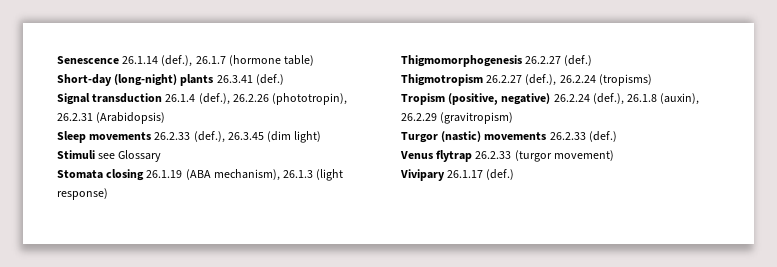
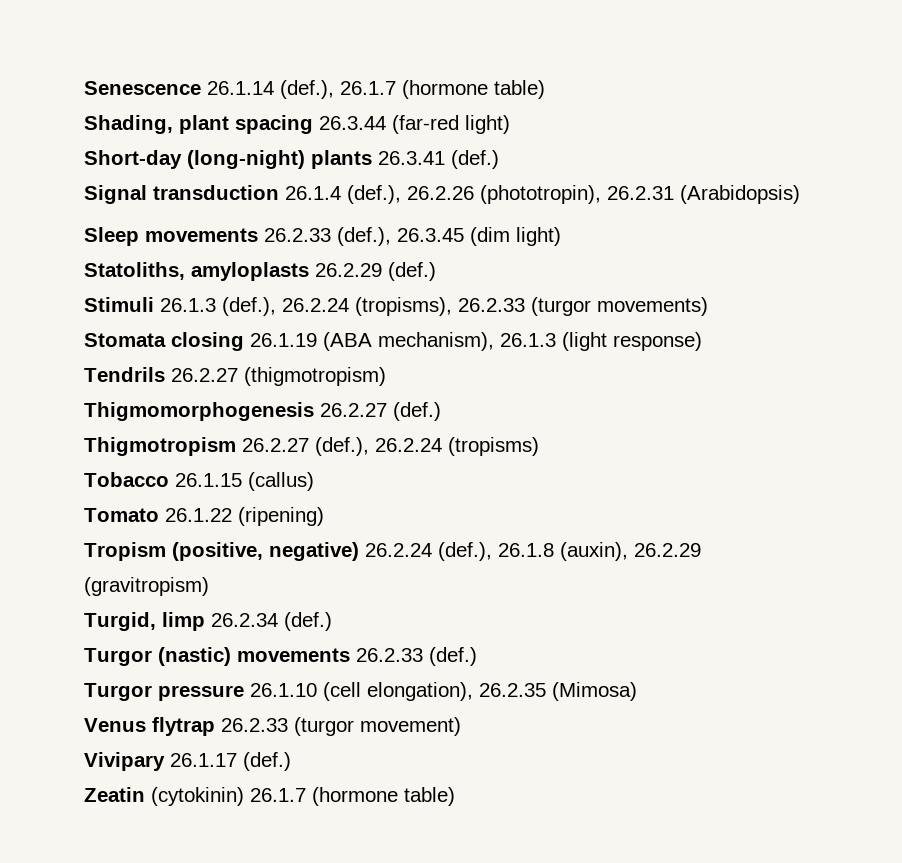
(315, 60) none -> [84,115,510,134] // Shading, plant spacing 26.3.44 (far-red light)
[57,150,162,162] Stimuli see Glossary -> [84,262,436,281] [84,297,708,316] Statoliths, amyloplasts 26.2.29 (def.) // Stimuli 26.1.3 (def.), 26.2.24 (tropisms), 26.2.33 (turgor movements)
(108, 194) none -> [84,367,386,386] // Tendrils 26.2.27 (thigmotropism)
(652, 80) none -> [84,472,314,491] [84,507,324,526] // Tobacco 26.1.15 (callus) // Tomato 26.1.22 (ripening)
(514, 118) none -> [84,612,332,631] // Turgid, limp 26.2.34 (def.)
(617, 136) none -> [84,682,637,701] // Turgor pressure 26.1.10 (cell elongation), 26.2.35 (Mimosa)
(515, 174) none -> [84,787,455,806] // Zeatin (cytokinin) 26.1.7 (hormone table)

